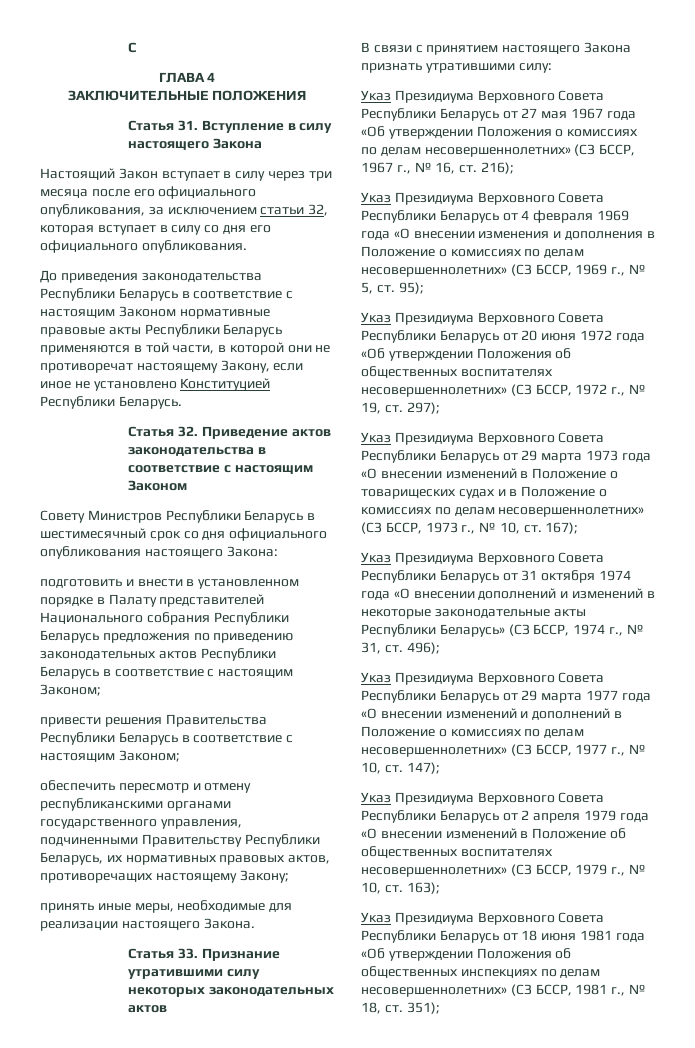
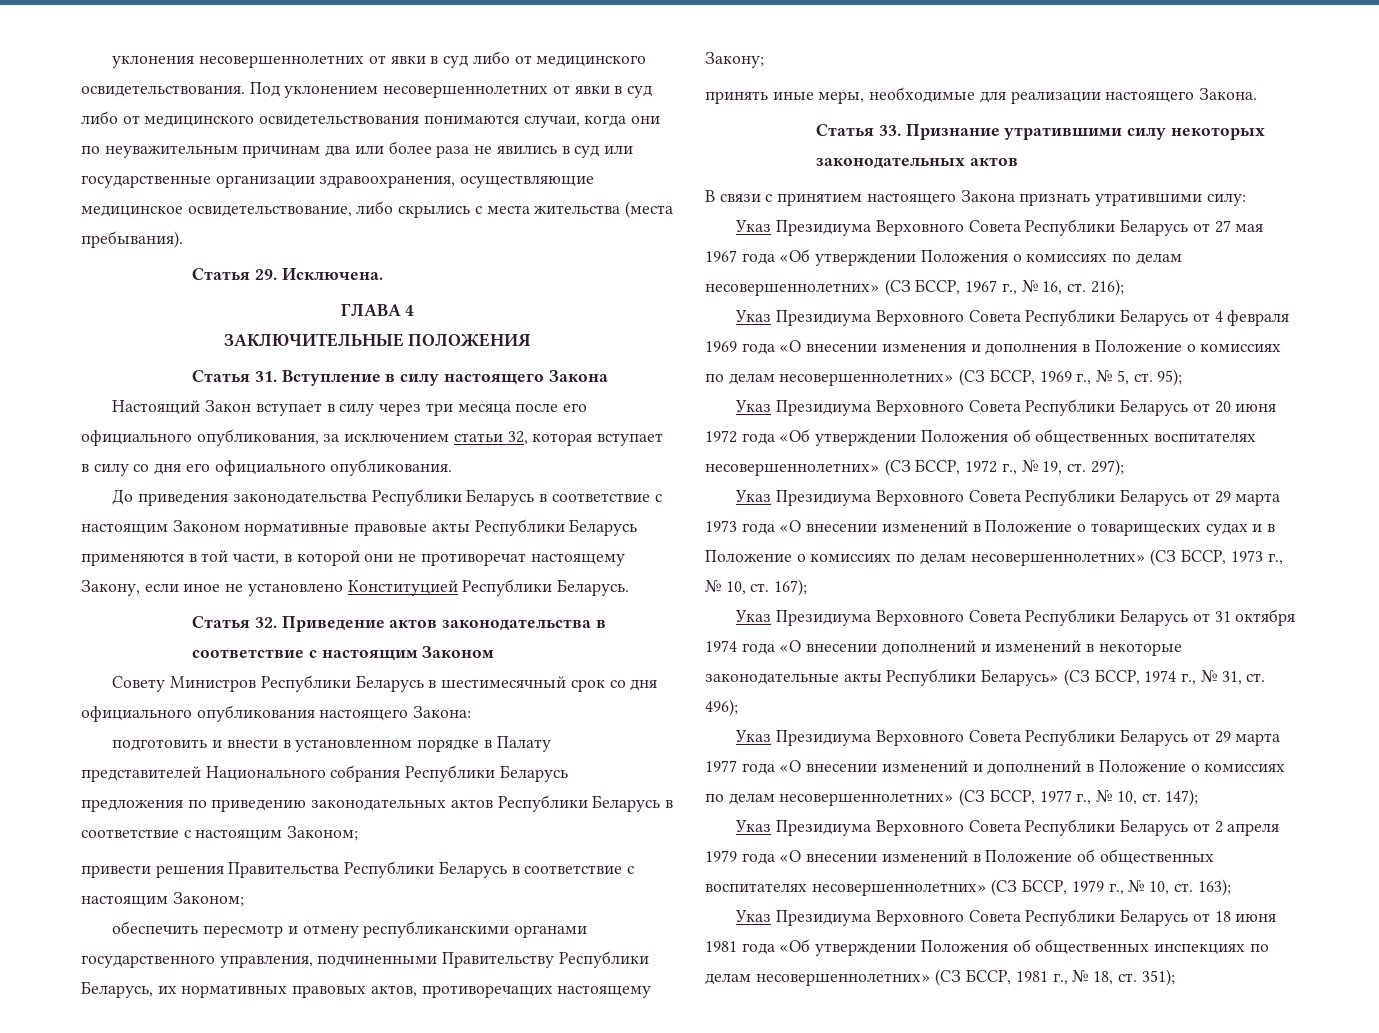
[128,42,137,53] С -> [112,51,647,68] [81,82,653,98] [81,111,661,128] [81,141,633,158] [81,175,595,188] [81,201,674,218] [81,231,183,248] [192,268,383,280] уклонения несовершеннолетних от явки в суд либо от медицинского освидетельствования. Под уклонением несовершеннолетних от явки в суд либо от медицинского освидетельствования понимаются случаи, когда они по неуважительным причинам два или более раза не явились в суд или государственные организации здравоохранения, осуществляющие медицинское освидетельствование, либо скрылись с места жительства (места пребывания). // Статья 29. Исключена.

